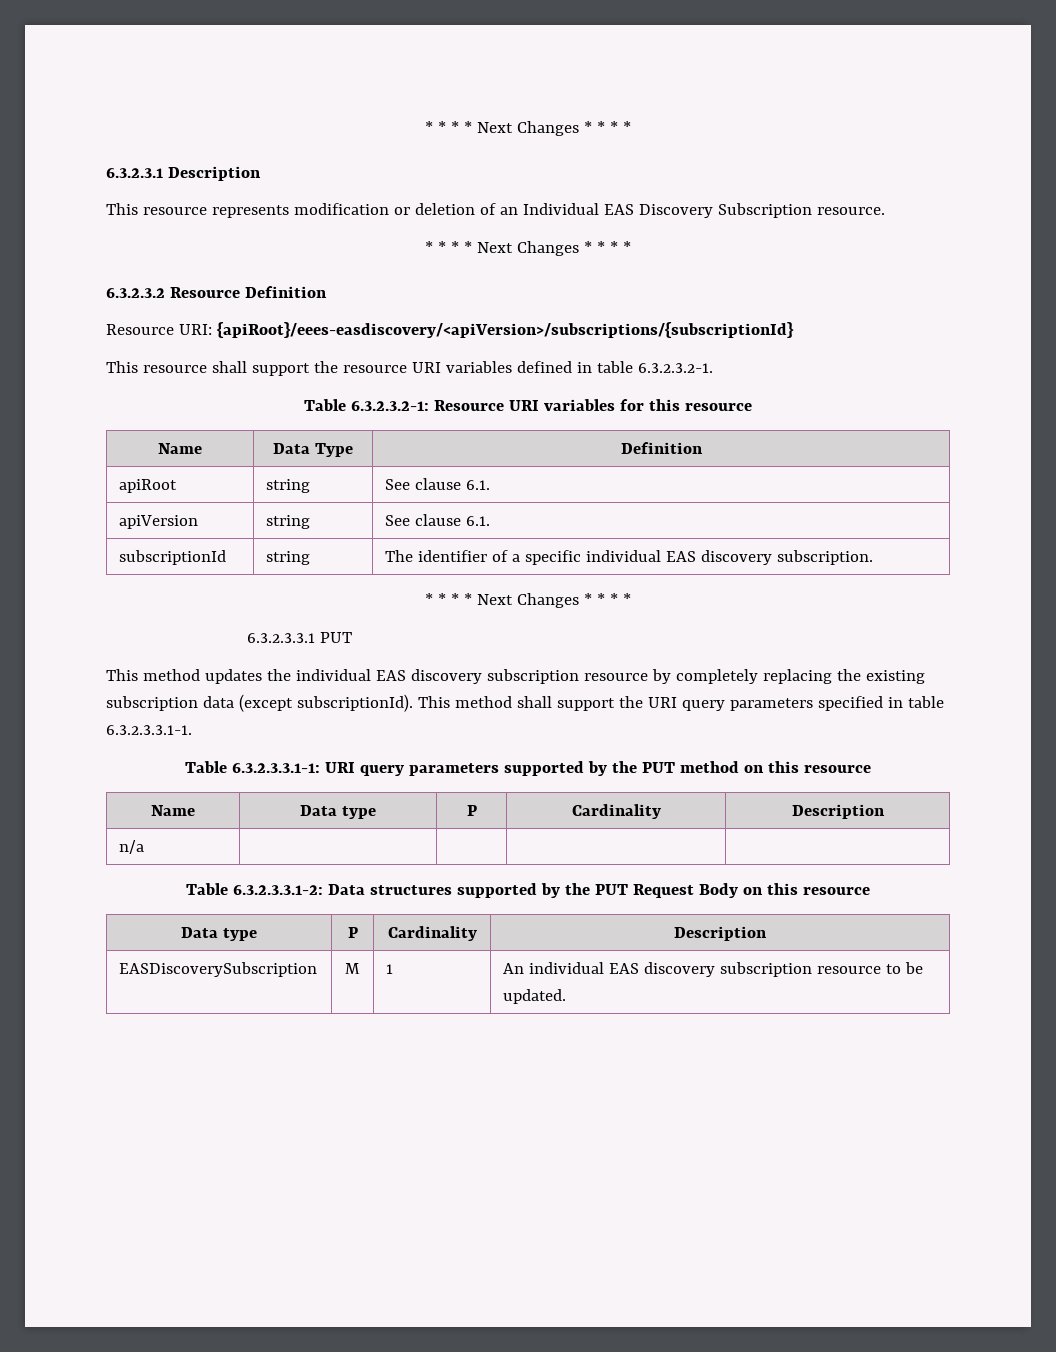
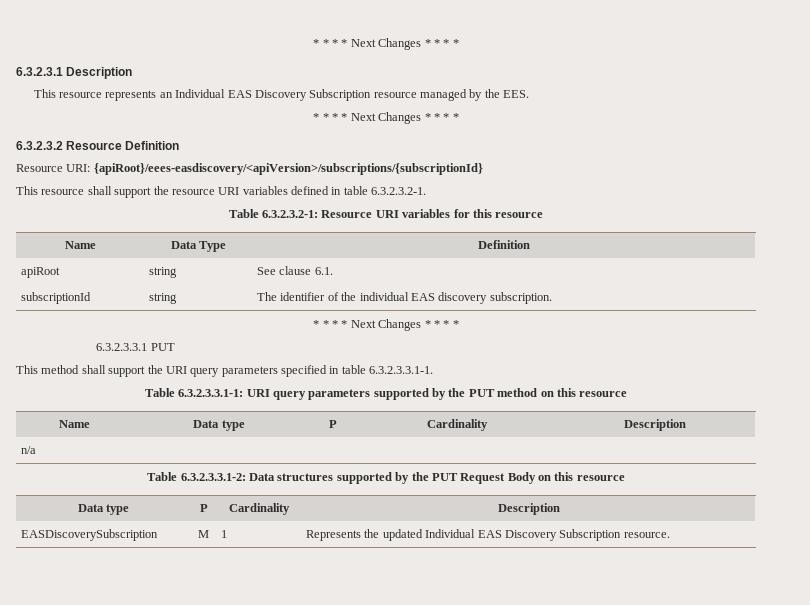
[293,203,496,215] modification or deletion of -> (157, 95) none
[816,207,885,215] resource. -> [373,89,530,101] resource managed by the EES.
[119,515,199,529] [266,515,311,529] [385,514,491,526] // apiVersion | string | See clause 6.1. -> (333, 271) none
[512,550,582,565] a specific -> [341,292,357,301] the
[204,669,925,684] [106,694,512,712] updates the individual EAS discovery subscription resource by completely replacing the existing subscription data (except subscriptionId). This method -> (80, 369) none
[503,962,924,977] [503,989,567,1004] An individual EAS discovery subscription resource to be updated. -> [306,529,670,541] Represents the updated Individual EAS Discovery Subscription resource.

